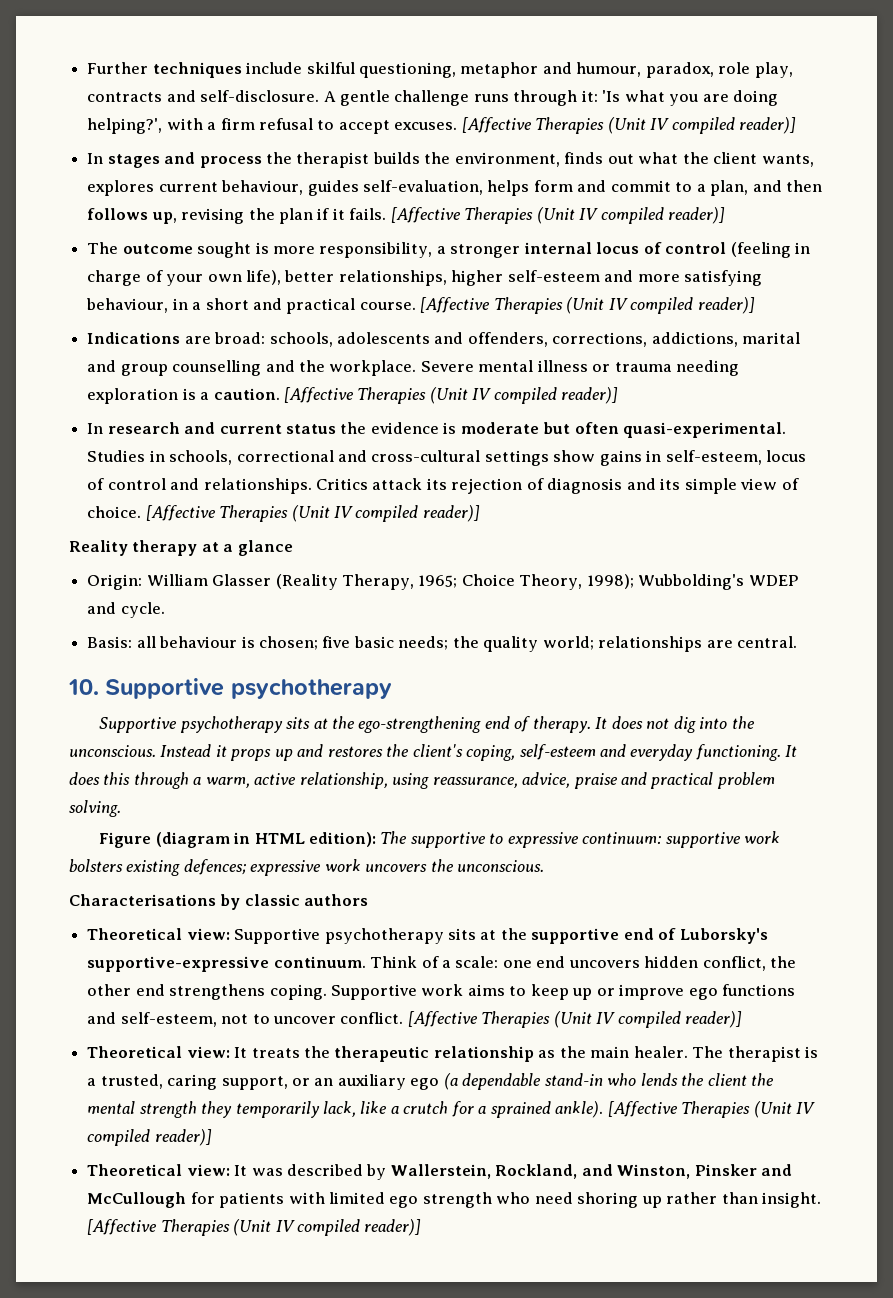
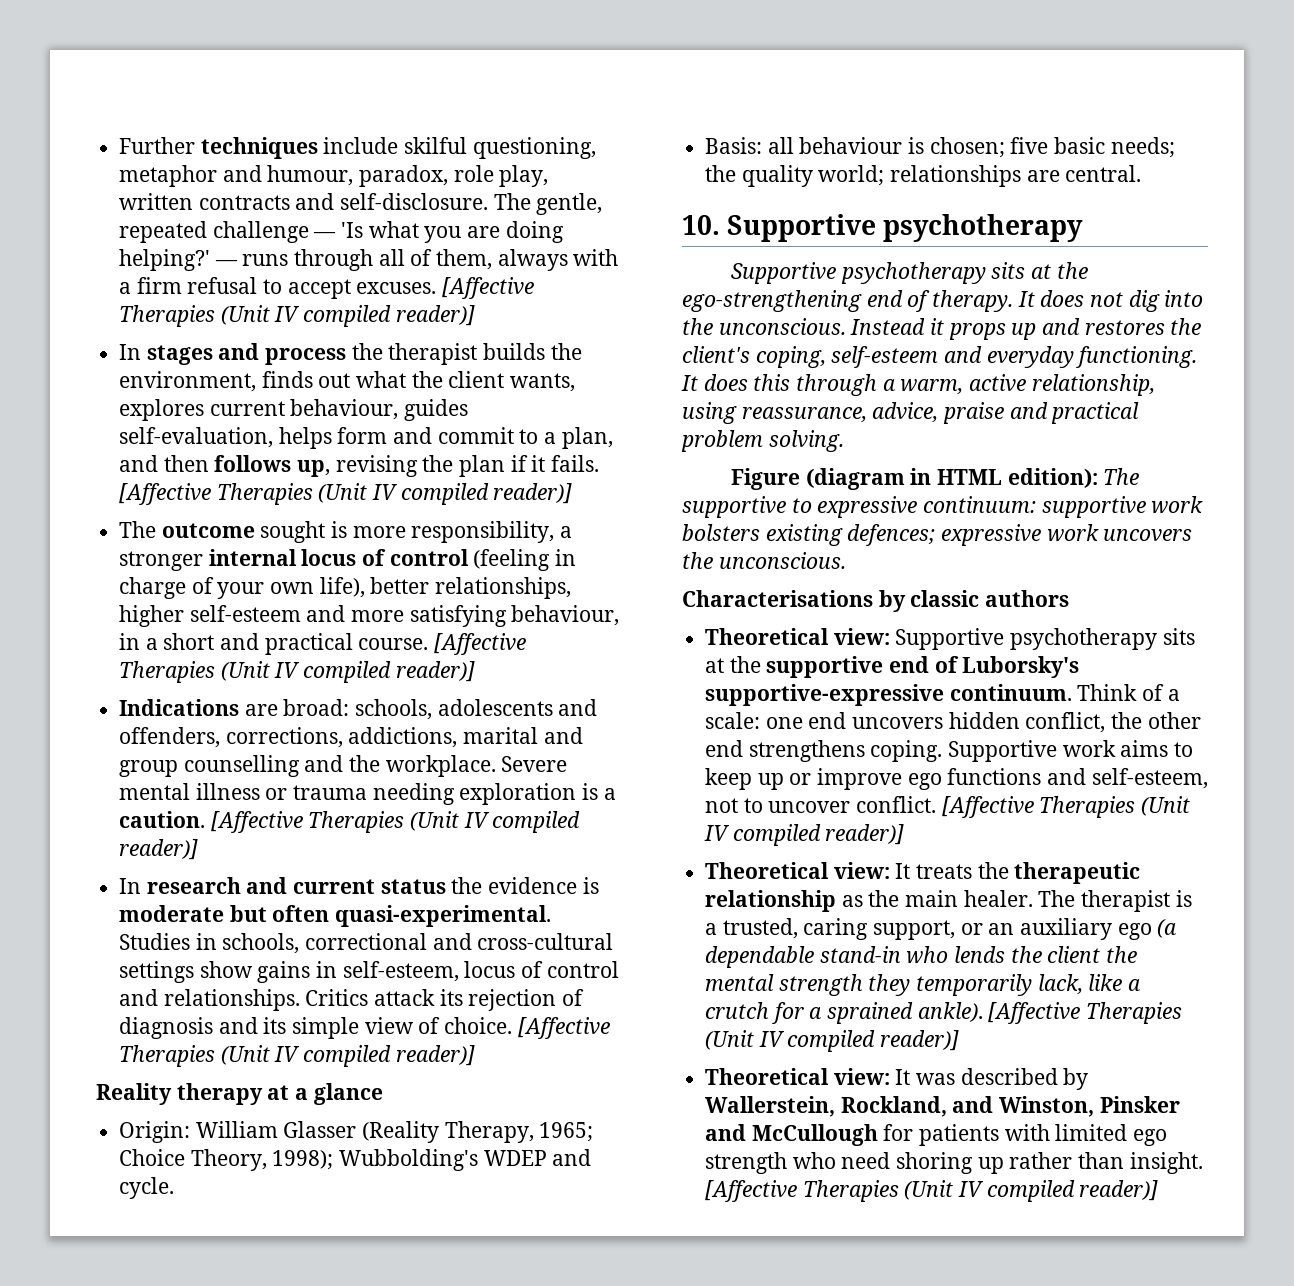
(793, 70) none -> [119,193,194,210] written
[323,90,598,106] A gentle challenge runs through it: -> [493,193,603,215] [119,221,337,243] The gentle, repeated challenge —
[87,118,163,134] helping?', -> [119,249,568,271] helping?' — runs through all of them, always

